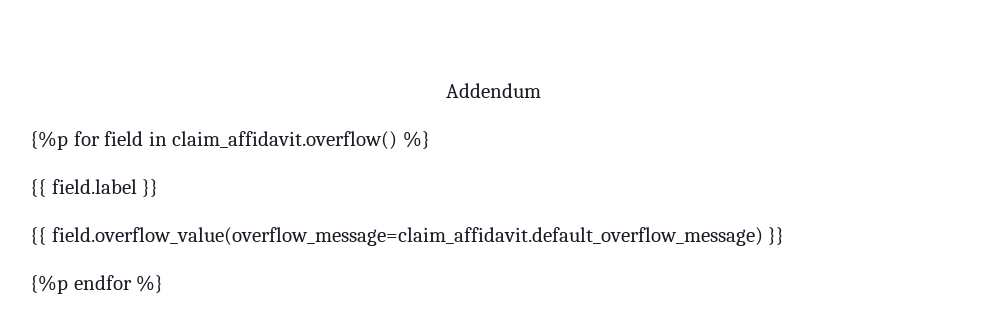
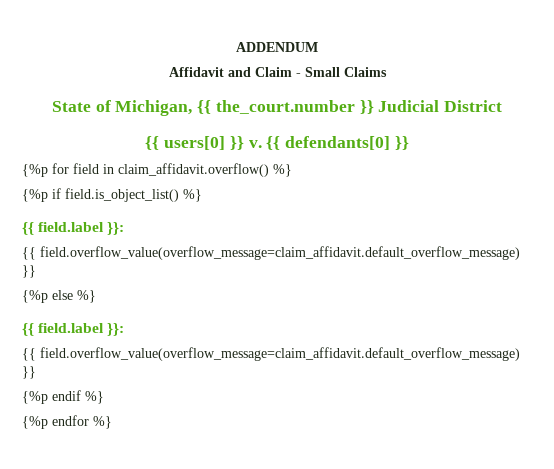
[445,83,541,98] Addendum -> [236,42,318,52] [168,67,387,77] [51,100,503,116] [145,136,409,150] ADDENDUM // Affidavit and Claim - Small Claims // State of Michigan, {{ the_court.number }} Judicial District // {{ users[0] }} v. {{ defendants[0] }}
[30,179,159,197] [30,227,785,246] // {{ field.label }} // {{ field.overflow_value(overflow_message=claim_affidavit.default_overflow_message) }} -> [22,188,202,202] [22,222,125,235] [22,246,520,260] [22,265,36,278] [22,290,96,303] [22,323,125,336] [22,347,520,361] [22,366,36,379] [22,390,104,404] // {%p if field.is_object_list() %} // {{ field.label }}: // {{ field.overflow_value(overflow_message=claim_affidavit.default_overflow_message) }} // {%p else %} // {{ field.label }}: // {{ field.overflow_value(overflow_message=claim_affidavit.default_overflow_message) }} // {%p endif %}

